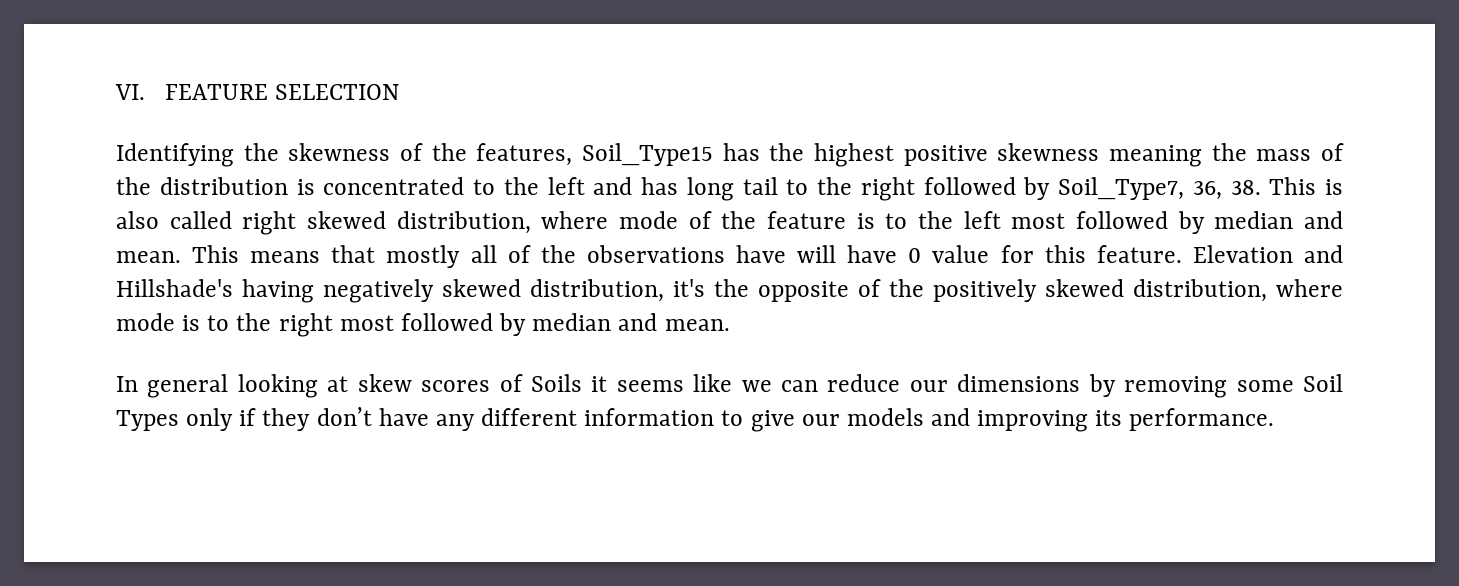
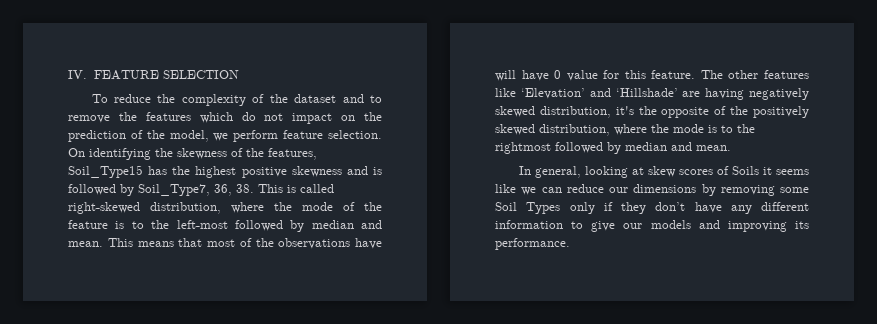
[115,84,145,100] VI. -> [68,70,87,79] IV.
[116,143,234,167] Identifying -> [91,94,382,106] [68,112,382,124] [68,130,382,142] [68,148,151,160] To reduce the complexity of the dataset and to remove the features which do not impact on the prediction of the model, we perform feature selection. On identifying
[1108,143,1344,167] [116,177,915,201] meaning the mass of the distribution is concentrated to the left and has long tail to the right -> [346,166,382,175] and is
[116,211,609,235] also called right skewed distribution, where -> [300,184,334,193] [68,202,292,214] called right-skewed distribution, where the
[963,211,1066,229] left most -> [176,220,228,229] left-most
[386,245,497,268] mostly all -> [207,239,235,247] most
[1192,245,1343,263] [116,279,233,297] Elevation and Hillshade's -> [700,70,809,79] [495,88,701,99] The other features like ‘Elevation’ and ‘Hillshade’ are
(1343, 288) none -> [651,124,669,133] the
[278,313,394,337] right most -> [495,142,551,154] rightmost
[147,374,229,398] general -> [534,166,581,178] general,

